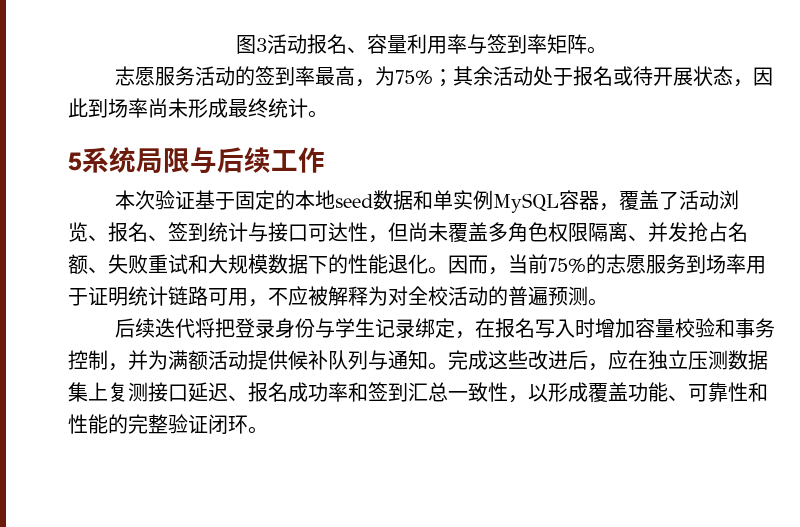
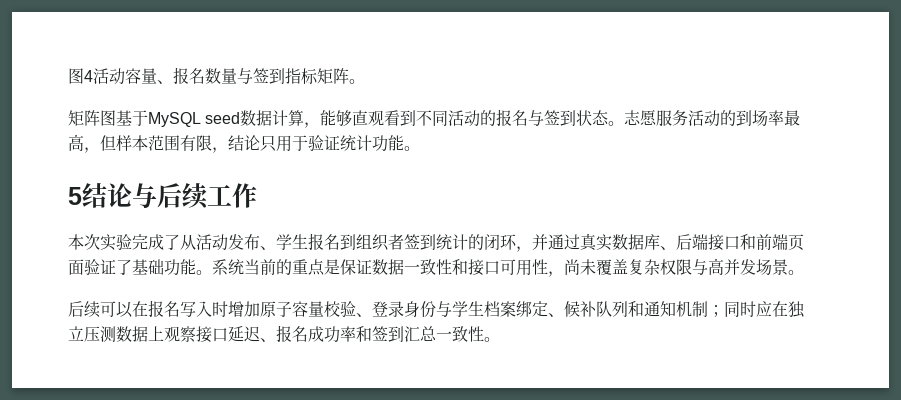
[236,34,607,54] 图3活动报名、容量利用率与签到率矩阵。 // -> [68,67,365,85] [68,109,625,128] 图4活动容量、报名数量与签到指标矩阵。 // 矩阵图基于MySQL seed数据计算，能够直观看到不同活动的报名与签到状态。
[254,66,295,86] 签到 -> [736,110,769,126] 到场
[374,66,773,87] [68,98,308,118] 为75%；其余活动处于报名或待开展状态，因此到场率尚未形成最终统计 -> [100,135,404,153] 但样本范围有限，结论只用于验证统计功能
[82,147,190,173] 系统局限 -> [82,183,132,208] 结论
[154,190,739,213] [68,222,748,243] [68,254,766,275] [68,286,608,307] [114,318,475,339] 验证基于固定的本地seed数据和单实例MySQL容器，覆盖了活动浏览、报名、签到统计与接口可达性，但尚未覆盖多角色权限隔离、并发抢占名额、失败重试和大规模数据下的性能退化。因而，当前75%的志愿服务到场率用于证明统计链路可用，不应被解释为对全校活动的普遍预测。 // 后续迭代将把登录身份与学生记录绑定， -> [100,233,804,252] [68,258,804,277] [68,301,133,318] 实验完成了从活动发布、学生报名到组织者签到统计的闭环，并通过真实数据库、后端接口和前端页面验证了基础功能。系统当前的重点是保证数据一致性和接口可用性，尚未覆盖复杂权限与高并发场景。 // 后续可以
(635, 328) none -> [260,301,292,317] 原子
[714,318,775,338] [68,350,608,371] 和事务控制，并为满额活动提供候补队列与通知。完成这些改进后， -> [356,301,756,318] 、登录身份与学生档案绑定、候补队列和通知机制；同时
[68,382,148,402] 集上复测 -> [148,326,196,343] 上观察
[508,382,768,403] [68,414,248,435] ，以形成覆盖功能、可靠性和性能的完整验证闭环 -> (484, 334) none

